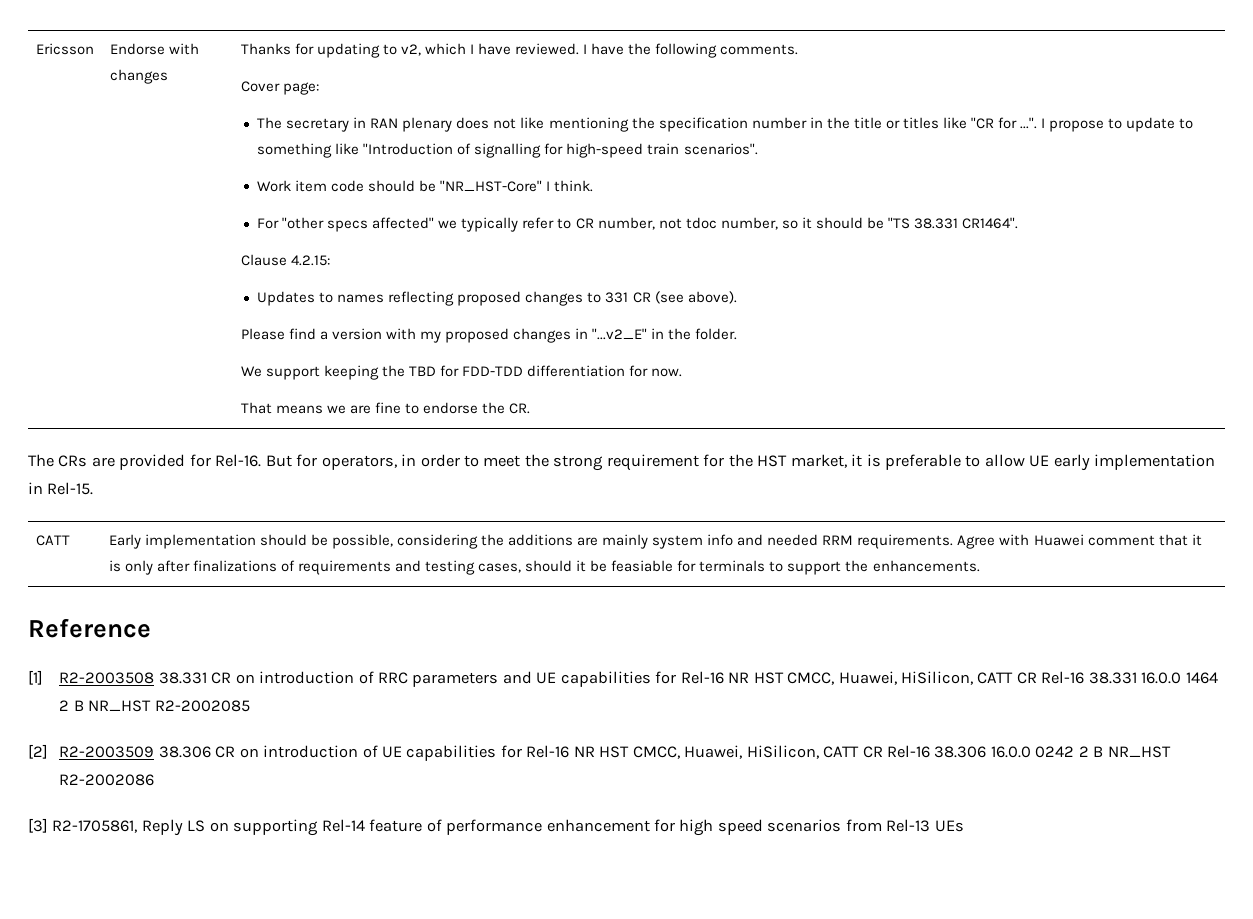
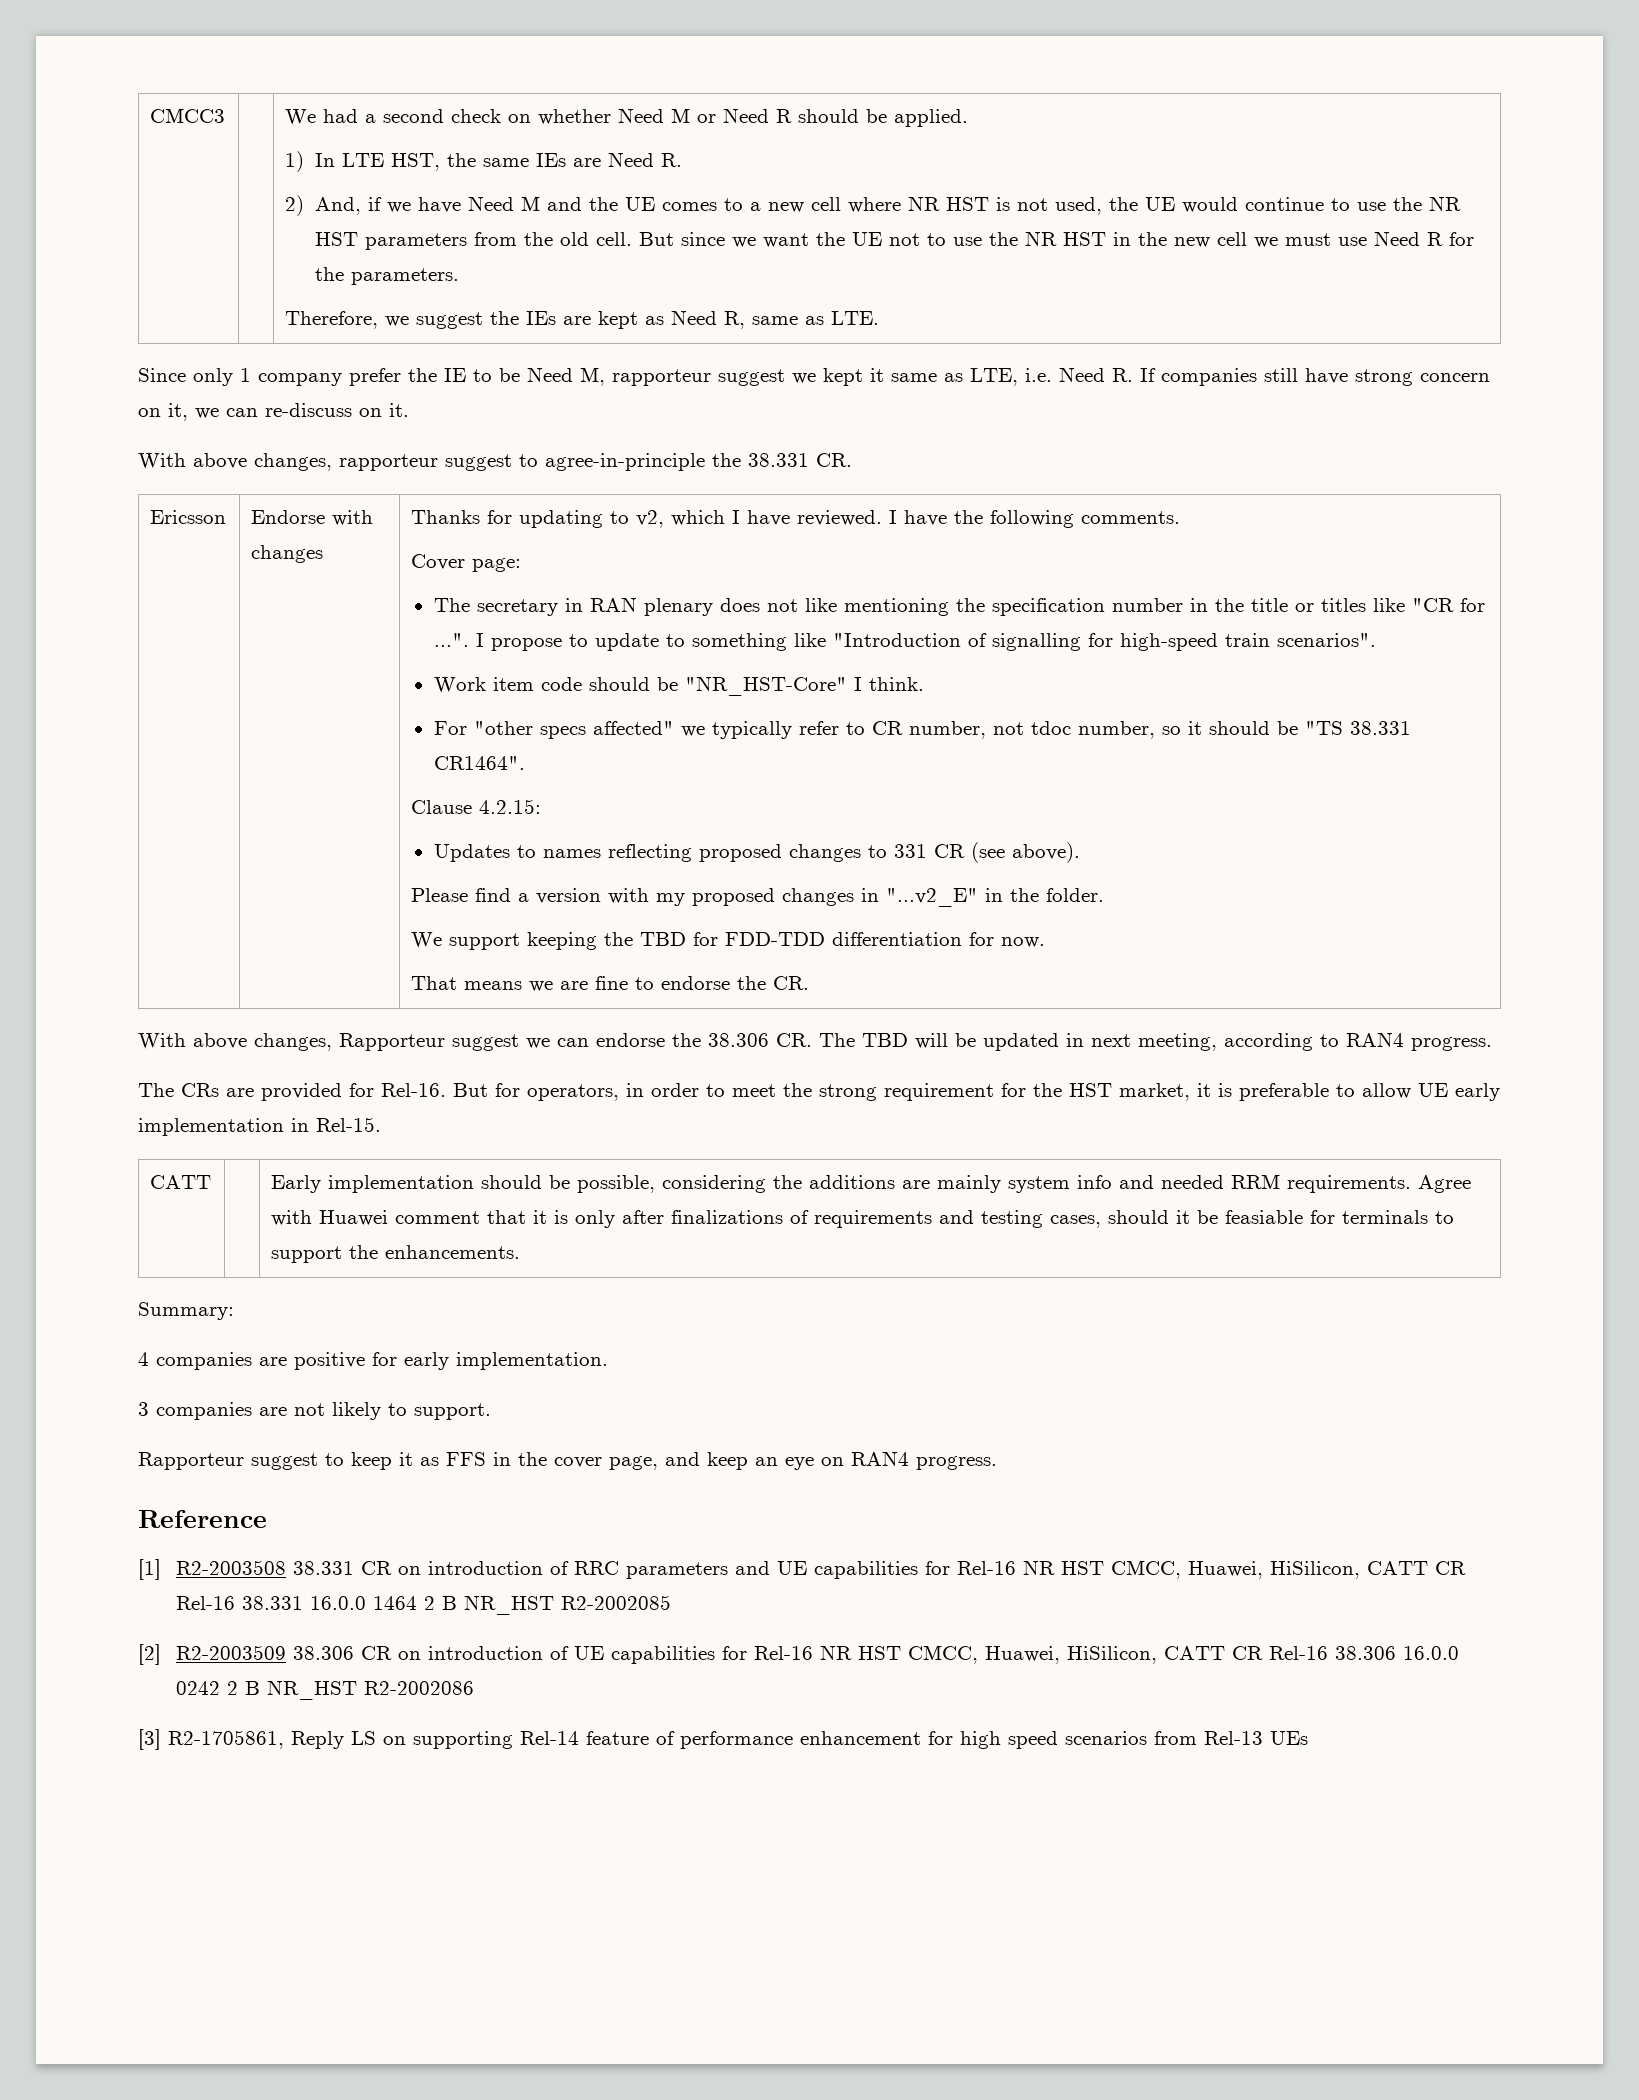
(35, 49) none -> [150,108,226,123] [285,108,969,127] [285,151,682,172] [285,195,1461,216] [314,231,1474,250] [314,267,459,285] [285,310,880,329] [138,367,1490,386] [138,403,409,421] [138,453,852,471] CMCC3 | | We had a second check on whether Need M or Need R should be applied. // 1) In LTE HST, the same IEs are Need R. // 2) And, if we have Need M and the UE comes to a new cell where NR HST is not used, the UE would continue to use the NR HST parameters from the old cell. But since we want the UE not to use the NR HST in the new cell we must use Need R for the parameters. // Therefore, we suggest the IEs are kept as Need R, same as LTE. // Since only 1 company prefer the IE to be Need M, rapporteur suggest we kept it same as LTE, i.e. Need R. If companies still have strong concern on it, we can re-discuss on it. // With above changes, rapporteur suggest to agree-in-principle the 38.331 CR. //
(531, 408) none -> [138,1032,1492,1051] // With above changes, Rapporteur suggest we can endorse the 38.306 CR. The TBD will be updated in next meeting, according to RAN4 progress.
(980, 566) none -> [138,1302,234,1320] [138,1352,608,1370] [138,1402,491,1420] [138,1451,997,1470] // Summary: // 4 companies are positive for early implementation. // 3 companies are not likely to support. // Rapporteur suggest to keep it as FFS in the cover page, and keep an eye on RAN4 progress.

